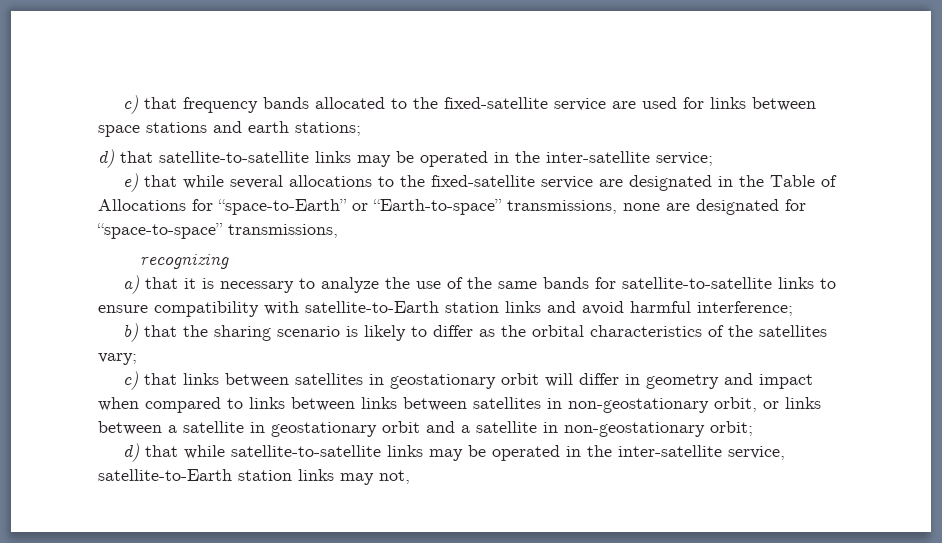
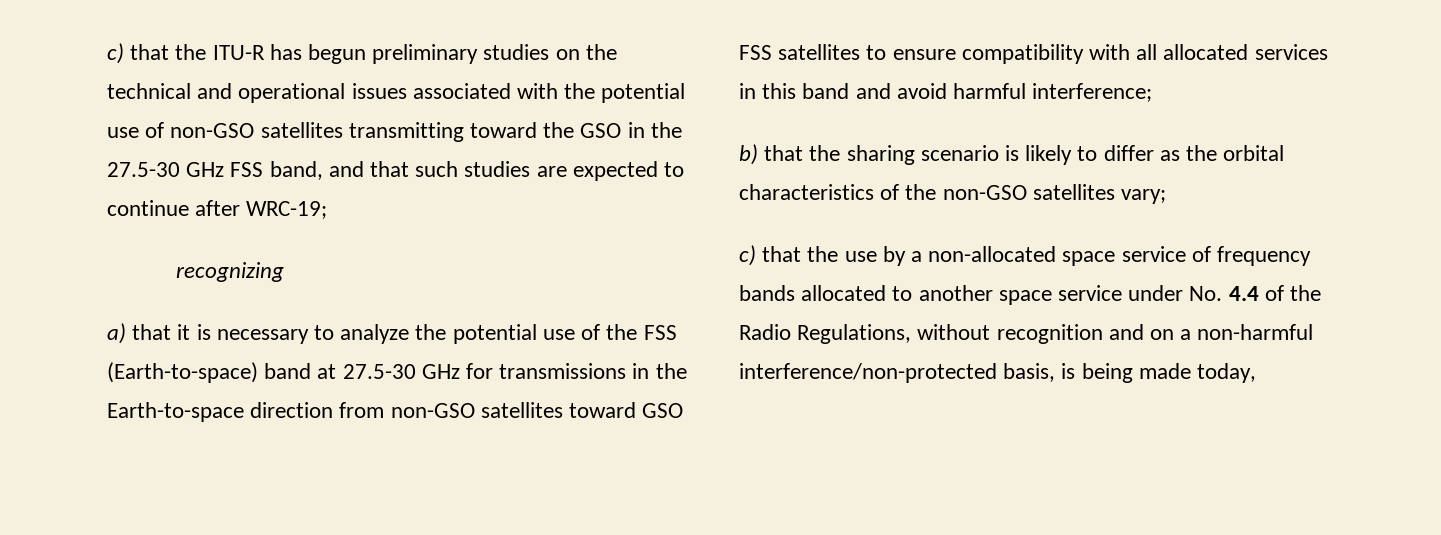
[122,95,816,114] [98,121,361,137] [98,149,713,168] [122,173,837,192] [98,199,806,215] [97,223,338,239] c) that frequency bands allocated to the fixed-satellite service are used for links between space stations and earth stations; // d) that satellite-to-satellite links may be operated in the inter-satellite service; // e) that while several allocations to the fixed-satellite service are designated in the Table of Allocations for “space-to-Earth” or “Earth-to-space” transmissions, none are designated for “space-to-space” transmissions, -> [107,43,617,64] [107,83,686,103] [107,122,682,142] [107,161,685,181] [107,200,328,219] c) that the ITU-R has begun preliminary studies on the technical and operational issues associated with the potential use of non-GSO satellites transmitting toward the GSO in the 27.5-30 GHz FSS band, and that such studies are expected to continue after WRC-19;
(410, 283) none -> [452,324,537,344] potential
[497,277,836,289] [98,301,541,317] same bands for satellite-to-satellite links to ensure compatibility with satellite-to-Earth station links -> [643,325,677,340] [107,362,687,383] [107,402,684,422] [739,44,1328,64] [739,83,850,99] FSS (Earth-to-space) band at 27.5-30 GHz for transmissions in the Earth-to-space direction from non-GSO satellites toward GSO FSS satellites to ensure compatibility with all allocated services in this band
(753, 331) none -> [942,185,1027,200] non-GSO
[182,373,813,389] [98,397,821,413] [98,421,753,437] [122,443,785,462] [98,469,410,485] links between satellites in geostationary orbit will differ in geometry and impact when compared to links between links between satellites in non-geostationary orbit, or links between a satellite in geostationary orbit and a satellite in non-geostationary orbit; // d) that while satellite-to-satellite links may be operated in the inter-satellite service, satellite-to-Earth station links may not, -> [807,246,1312,266] [739,285,1322,305] [739,324,1314,344] [739,363,1257,383] the use by a non-allocated space service of frequency bands allocated to another space service under No. 4.4 of the Radio Regulations, without recognition and on a non-harmful interference/non-protected basis, is being made today,

